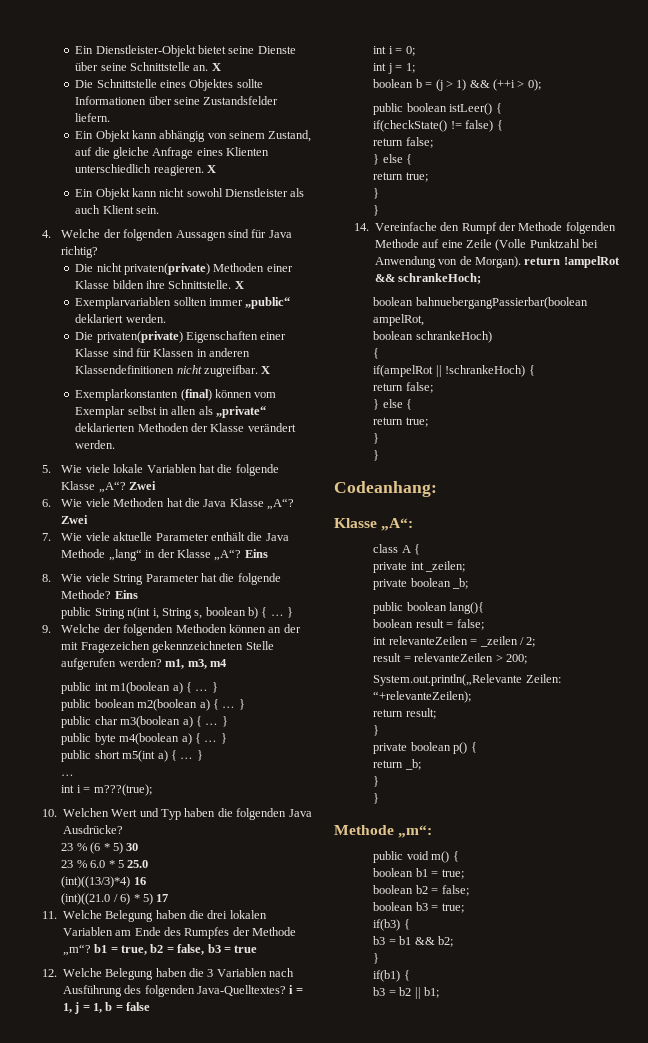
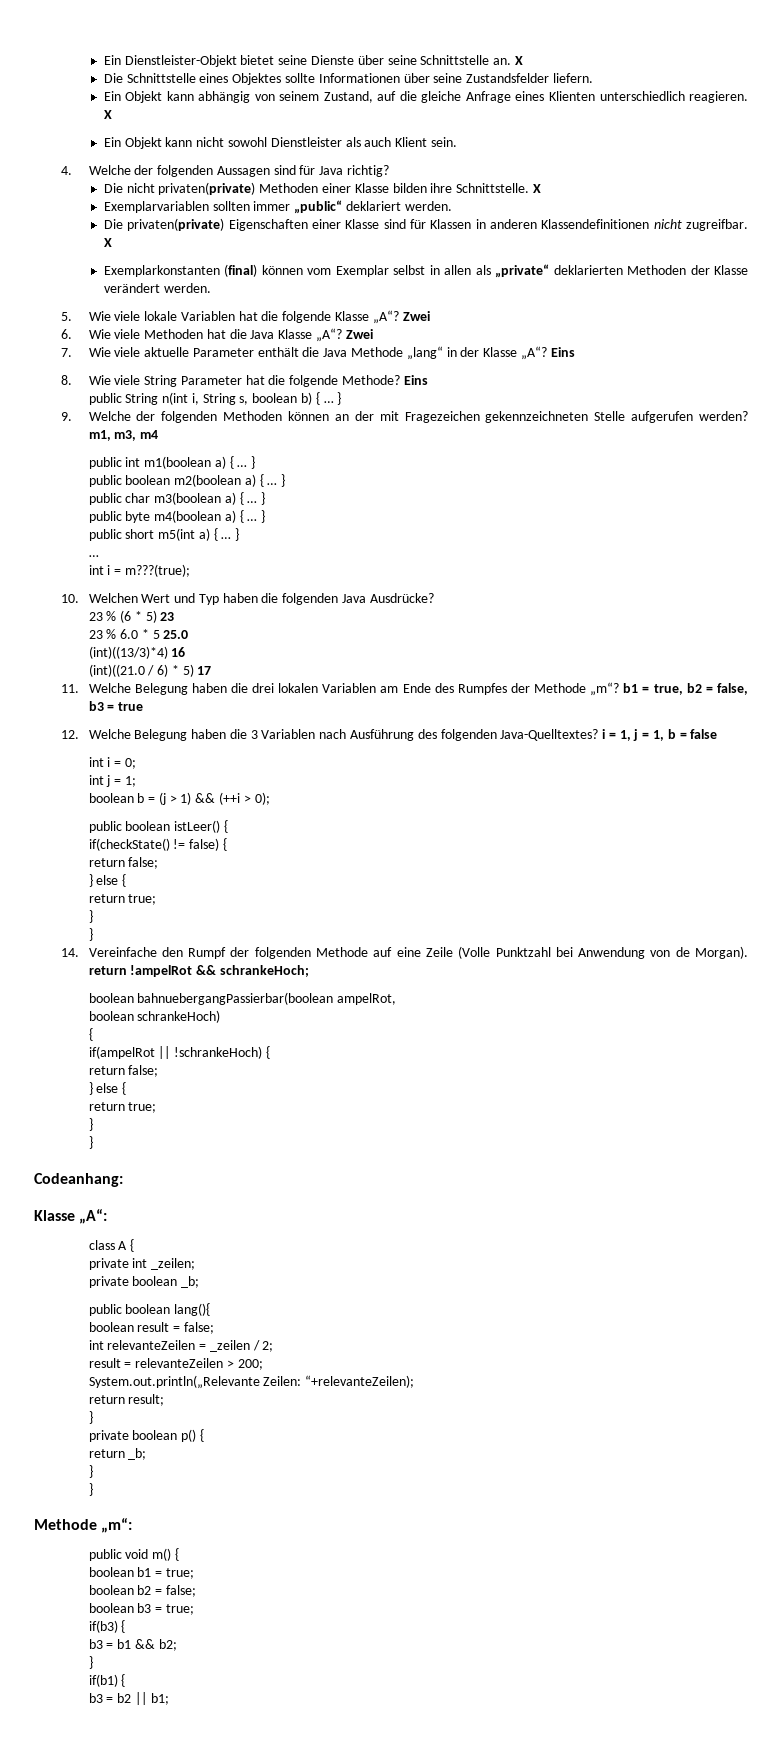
[126,843,139,851] 30 -> [160,612,175,621] 23
[518,222,563,231] Methode -> (250, 952) none

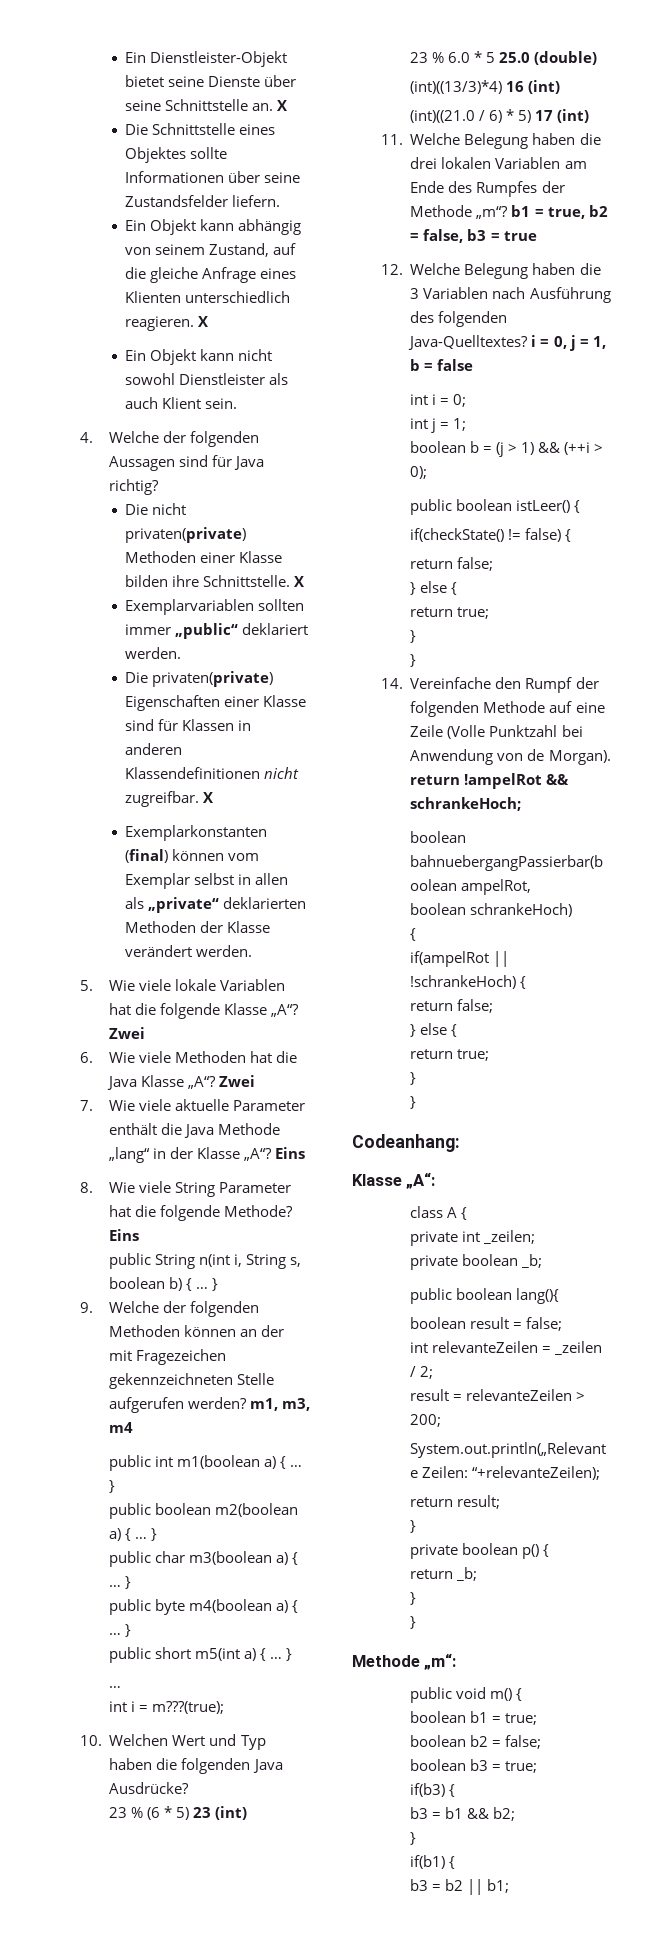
(175, 616) none -> [215,1806,248,1820] (int)
(189, 634) none -> [534,51,598,65] (double)
(186, 652) none -> [527,80,560,94] (int)
(212, 670) none -> [557,109,590,123] (int)
[619,730,631,741] 1, -> [553,336,567,349] 0,

